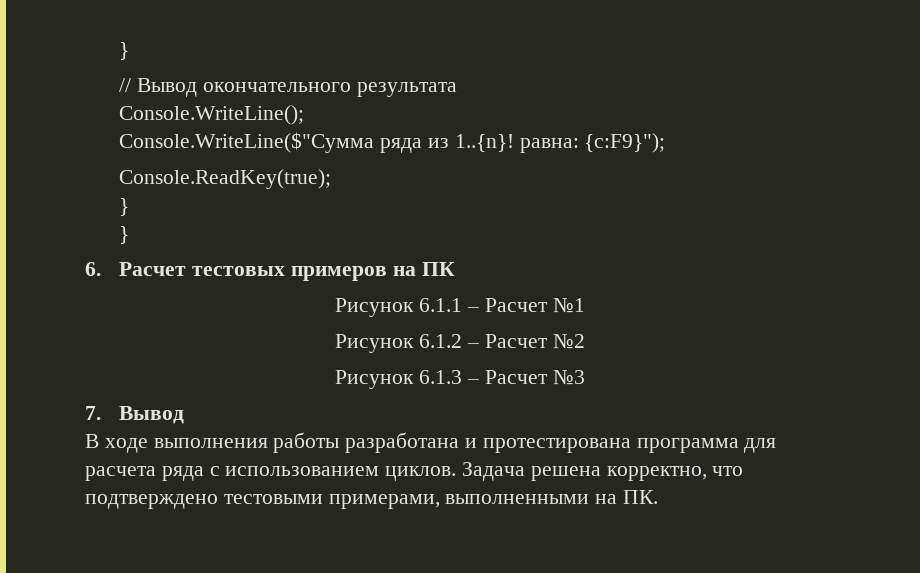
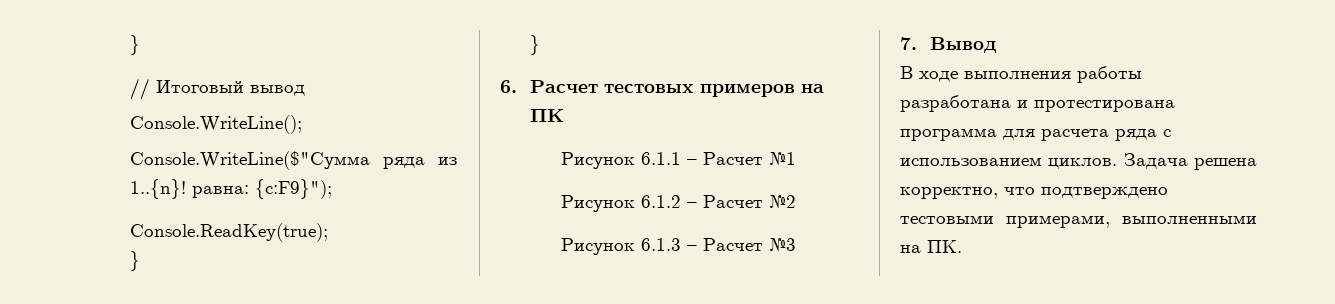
[137,78,457,97] Вывод окончательного результата -> [155,80,305,96] Итоговый вывод

